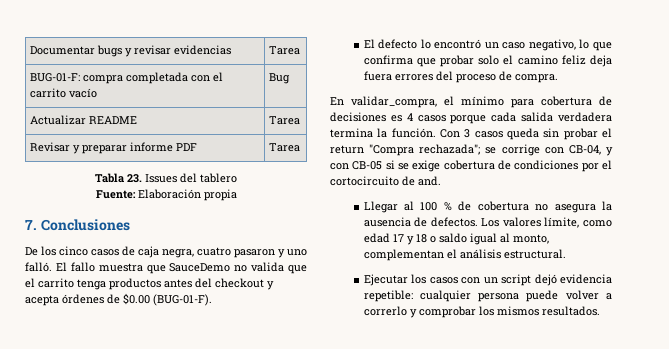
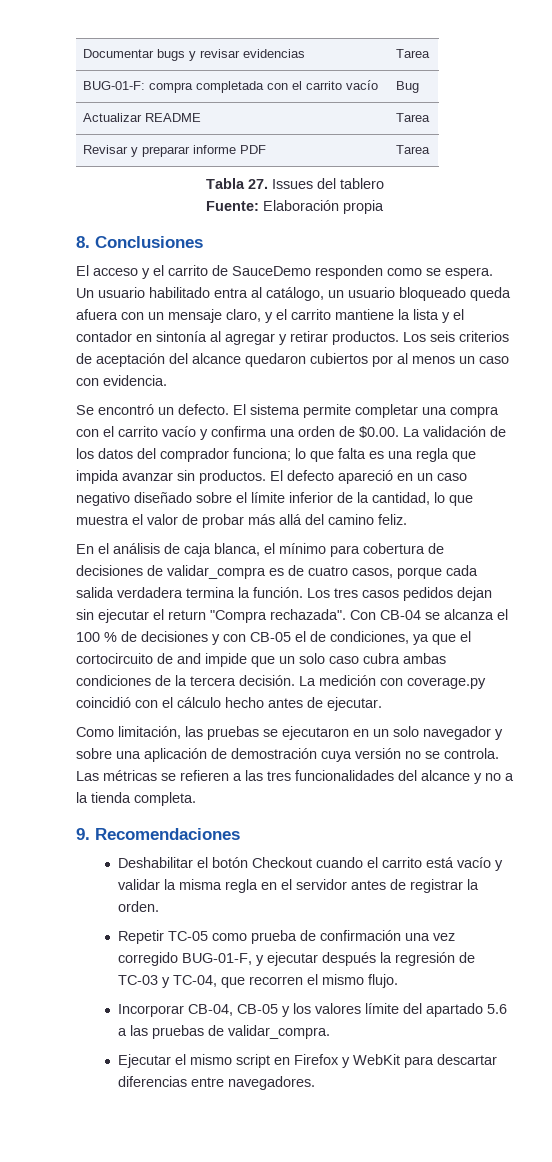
[127,174,142,183] 23. -> [247,179,268,189] 27.
[25,220,37,230] 7. -> [76,236,90,248] 8.
[25,246,307,258] [25,262,307,274] [25,278,274,290] [25,293,212,306] [363,39,612,51] [363,55,612,67] [363,71,558,83] [330,96,437,108] De los cinco casos de caja negra, cuatro pasaron y uno falló. El fallo muestra que SauceDemo no valida que el carrito tenga productos antes del checkout y acepta órdenes de $0.00 (BUG-01-F). // El defecto lo encontró un caso negativo, lo que confirma que probar solo el camino feliz deja fuera errores del proceso de compra. // En validar_compra, -> [76,265,493,279] [76,287,511,301] [76,309,464,323] [76,331,509,345] [76,353,509,367] [76,375,167,386] [76,404,499,418] [76,426,506,440] [76,448,476,462] [76,470,467,484] [76,492,473,506] [76,514,407,528] [76,543,260,557] El acceso y el carrito de SauceDemo responden como se espera. Un usuario habilitado entra al catálogo, un usuario bloqueado queda afuera con un mensaje claro, y el carrito mantiene la lista y el contador en sintonía al agregar y retirar productos. Los seis criterios de aceptación del alcance quedaron cubiertos por al menos un caso con evidencia. // Se encontró un defecto. El sistema permite completar una compra con el carrito vacío y confirma una orden de $0.00. La validación de los datos del comprador funciona; lo que falta es una regla que impida avanzar sin productos. El defecto apareció en un caso negativo diseñado sobre el límite inferior de la cantidad, lo que muestra el valor de probar más allá del camino feliz. // En el análisis de caja blanca,
[390,113,446,122] es 4 casos -> [147,565,393,579] de validar_compra es de cuatro casos,
[440,128,612,140] [330,144,613,156] [330,160,612,172] [330,176,441,186] [363,201,612,213] [363,217,612,228] [363,233,549,245] [363,249,566,261] [363,274,612,286] [363,290,612,302] [363,306,600,318] Con 3 casos queda sin probar el return "Compra rechazada"; se corrige con CB-04, y con CB-05 si se exige cobertura de condiciones por el cortocircuito de and. // Llegar al 100 % de cobertura no asegura la ausencia de defectos. Los valores límite, como edad 17 y 18 o saldo igual al monto, complementan el análisis estructural. // Ejecutar los casos con un script dejó evidencia repetible: cualquier persona puede volver a correrlo y comprobar los mismos resultados. -> [307,587,492,601] [76,609,508,623] [76,631,471,645] [76,653,446,667] [76,675,486,689] [76,697,382,711] [76,726,503,740] [76,748,499,762] [76,770,514,784] [76,792,196,806] [76,828,240,840] [117,857,503,871] [117,879,479,893] [117,901,159,912] [117,930,455,944] [117,952,475,966] [117,974,398,988] [117,1003,507,1017] [117,1025,330,1039] [117,1054,497,1068] [117,1076,315,1090] Los tres casos pedidos dejan sin ejecutar el return "Compra rechazada". Con CB-04 se alcanza el 100 % de decisiones y con CB-05 el de condiciones, ya que el cortocircuito de and impide que un solo caso cubra ambas condiciones de la tercera decisión. La medición con coverage.py coincidió con el cálculo hecho antes de ejecutar. // Como limitación, las pruebas se ejecutaron en un solo navegador y sobre una aplicación de demostración cuya versión no se controla. Las métricas se refieren a las tres funcionalidades del alcance y no a la tienda completa. // 9. Recomendaciones // Deshabilitar el botón Checkout cuando el carrito está vacío y validar la misma regla en el servidor antes de registrar la orden. // Repetir TC-05 como prueba de confirmación una vez corregido BUG-01-F, y ejecutar después la regresión de TC-03 y TC-04, que recorren el mismo flujo. // Incorporar CB-04, CB-05 y los valores límite del apartado 5.6 a las pruebas de validar_compra. // Ejecutar el mismo script en Firefox y WebKit para descartar diferencias entre navegadores.

